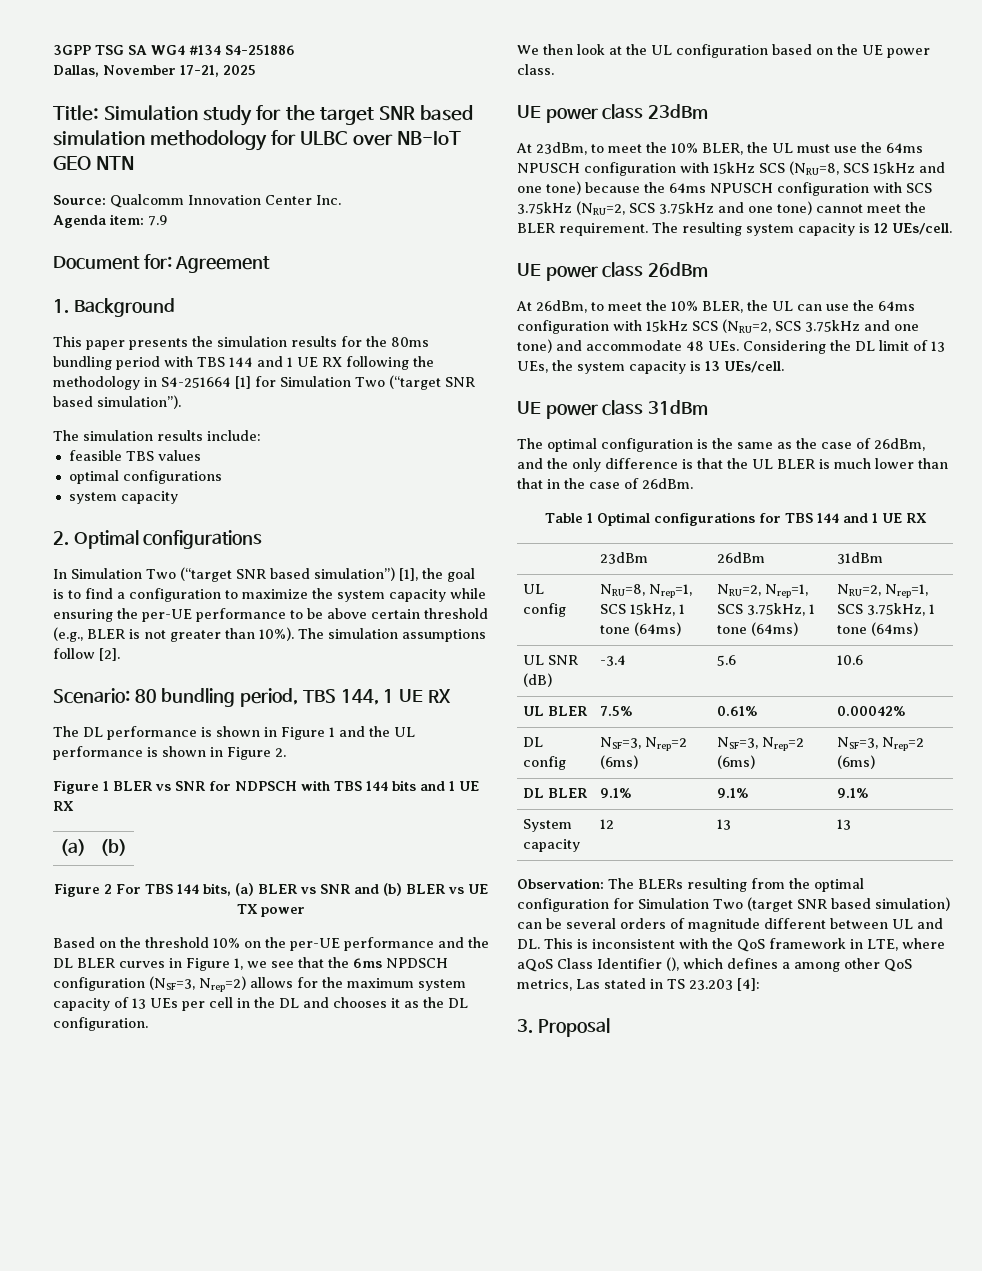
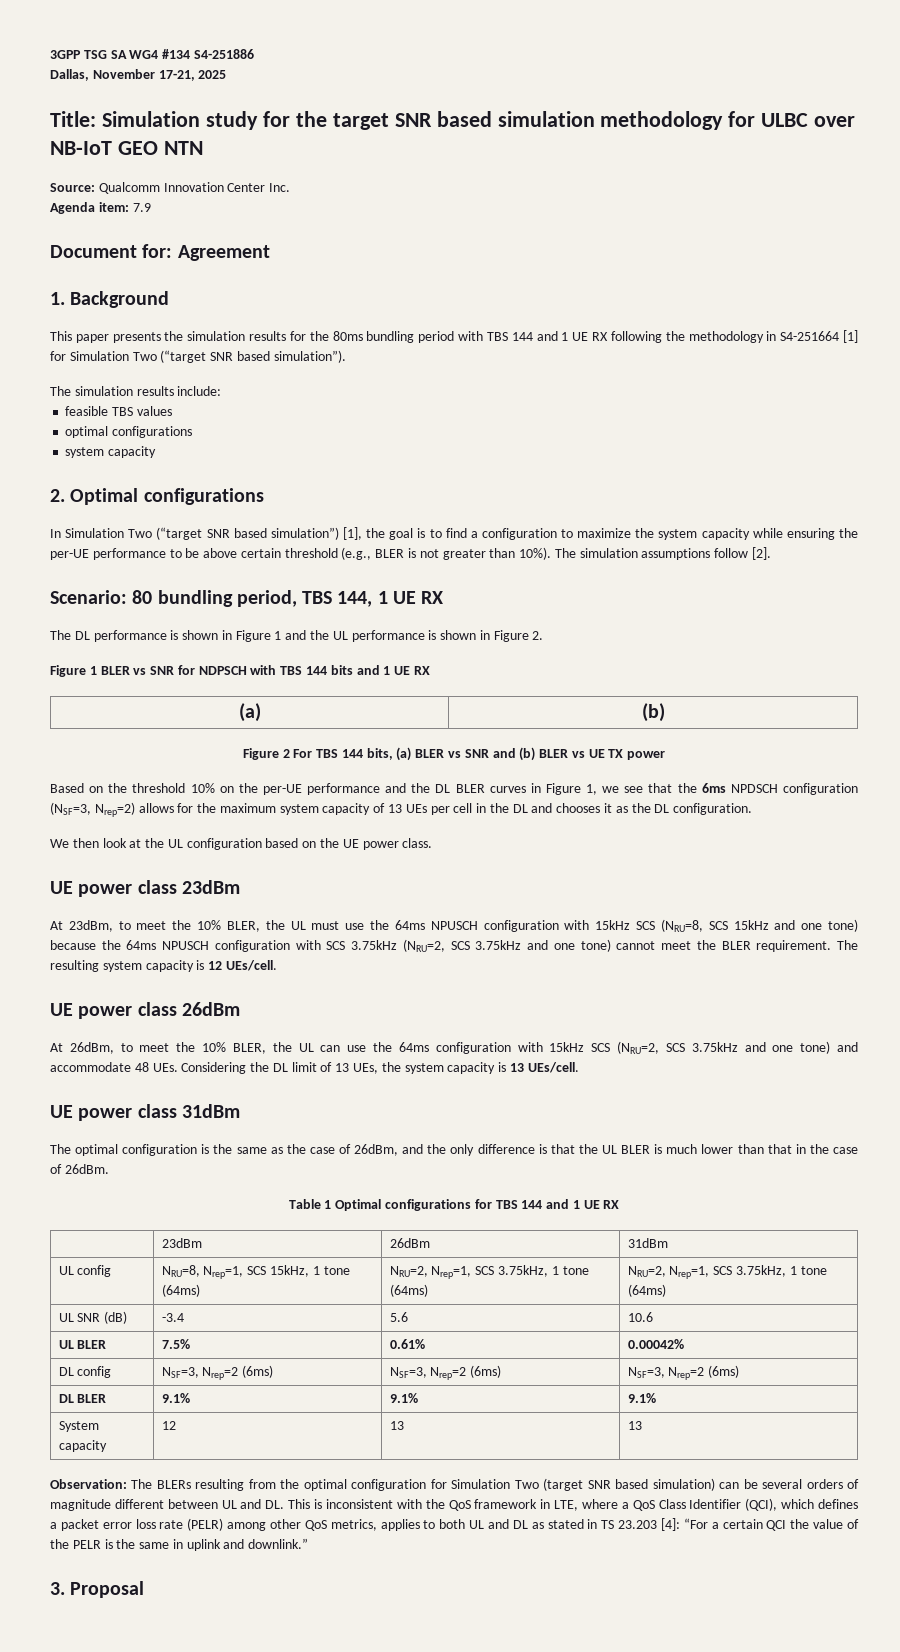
[517,959,553,972] aQoS -> [621,1500,655,1511] a QoS
[666,957,679,971] (), -> [745,1498,778,1511] (QCI),
[794,958,912,972] [517,979,600,991] among other QoS metrics, Las -> [60,1518,544,1531] packet error loss rate (PELR) among other QoS metrics, applies to both UL and DL as
(760, 984) none -> [683,1518,860,1531] [50,1538,309,1551] “For a certain QCI the value of the PELR is the same in uplink and downlink.”

